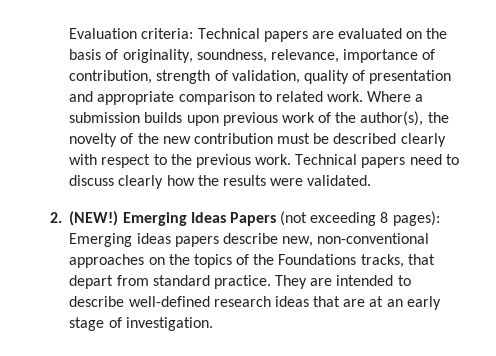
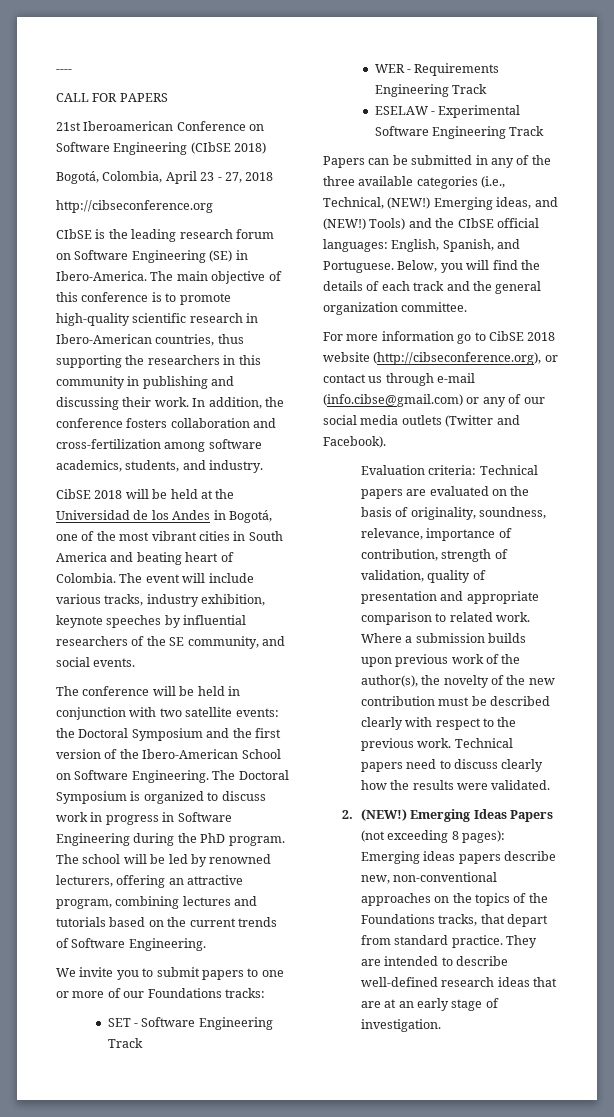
(69, 33) none -> [56,69,72,73] [56,93,168,102] [56,121,265,131] [56,142,267,155] [56,171,274,184] [56,200,213,213] [56,229,274,242] [56,250,248,263] [56,271,282,284] [56,292,231,305] [56,313,259,326] [56,334,244,346] [56,355,261,368] [56,376,235,389] [56,397,284,410] [56,418,277,428] [56,439,262,452] [56,460,264,473] [56,489,235,499] [56,510,272,523] [56,531,283,541] [56,552,234,565] [56,573,254,583] [56,594,266,607] [56,615,247,628] [56,636,285,649] [56,657,136,667] [56,686,240,696] [56,707,279,720] [56,728,281,741] [56,749,281,759] [56,770,289,783] [56,791,266,804] [56,812,232,825] [56,833,285,846] [56,854,272,867] [56,875,244,888] [56,896,258,909] [56,917,277,927] [56,938,206,951] [56,967,284,980] [56,988,265,998] [107,1017,273,1030] [107,1038,143,1048] [374,63,500,76] [374,84,488,97] [374,105,521,118] [374,126,545,139] [323,155,551,168] [323,176,506,189] [323,197,558,210] [323,218,539,230] [323,239,521,252] [323,260,540,273] [323,281,542,294] [323,302,468,315] [323,331,556,344] [323,352,558,365] [323,373,476,386] [323,394,545,407] [323,415,520,427] [323,436,386,448] ---- // CALL FOR PAPERS // 21st Iberoamerican Conference on Software Engineering (CIbSE 2018) // Bogotá, Colombia, April 23 - 27, 2018 // http://cibseconference.org // CIbSE is the leading research forum on Software Engineering (SE) in Ibero-America. The main objective of this conference is to promote high-quality scientific research in Ibero-American countries, thus supporting the researchers in this community in publishing and discussing their work. In addition, the conference fosters collaboration and cross-fertilization among software academics, students, and industry. // CibSE 2018 will be held at the Universidad de los Andes in Bogotá, one of the most vibrant cities in South America and beating heart of Colombia. The event will include various tracks, industry exhibition, keynote speeches by influential researchers of the SE community, and social events. // The conference will be held in conjunction with two satellite events: the Doctoral Symposium and the first version of the Ibero-American School on Software Engineering. The Doctoral Symposium is organized to discuss work in progress in Software Engineering during the PhD program. The school will be led by renowned lecturers, offering an attractive program, combining lectures and tutorials based on the current trends of Software Engineering. // We invite you to submit papers to one or more of our Foundations tracks: // SET - Software Engineering Track // WER - Requirements Engineering Track // ESELAW - Experimental Software Engineering Track // Papers can be submitted in any of the three available categories (i.e., Technical, (NEW!) Emerging ideas, and (NEW!) Tools) and the CIbSE official languages: English, Spanish, and Portuguese. Below, you will find the details of each track and the general organization committee. // For more information go to CibSE 2018 website (http://cibseconference.org), or contact us through e-mail (info.cibse@gmail.com) or any of our social media outlets (Twitter and Facebook). //

